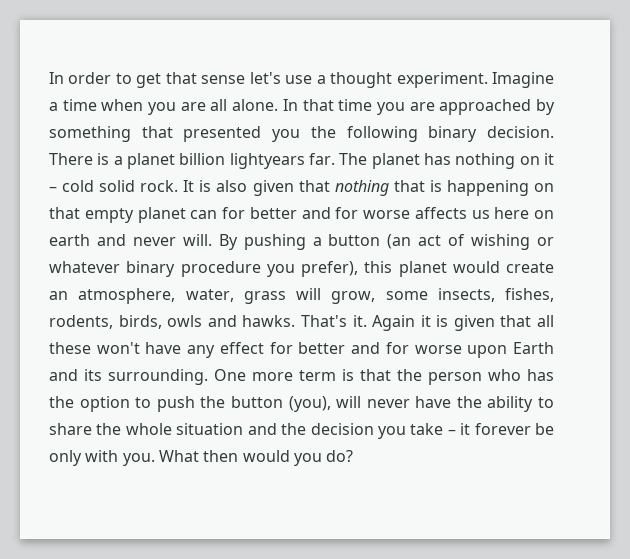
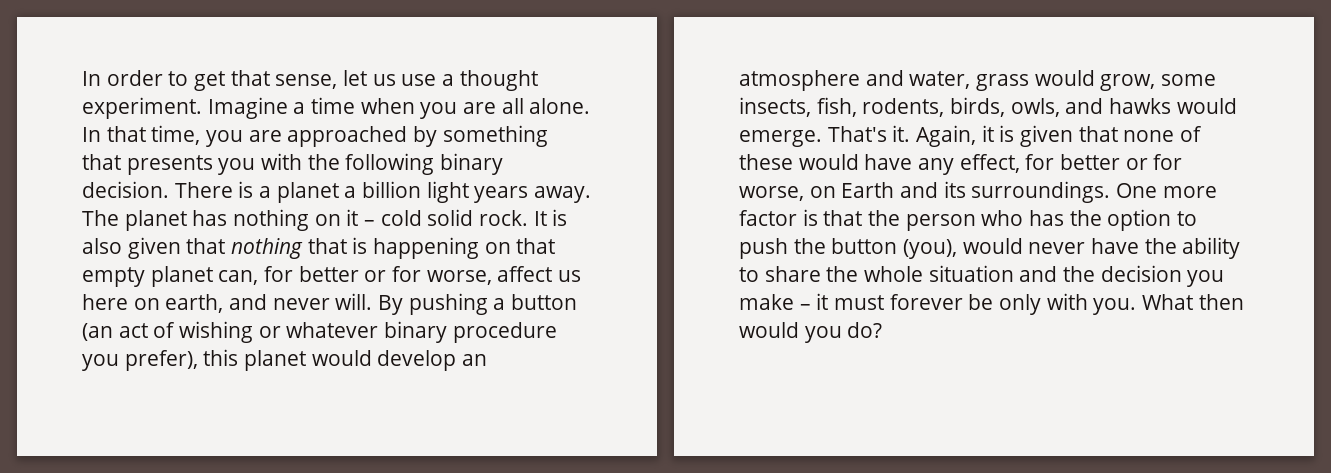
[201,72,281,84] sense let's -> [275,70,396,89] sense, let us
[338,99,373,111] time -> [151,125,201,145] time,
[183,126,301,142] presented you -> [126,153,303,175] presents you with
[179,153,335,169] billion lightyears far. -> [344,181,592,203] a billion light years away.
[190,207,467,219] can for better and for worse affects -> [218,266,553,285] can, for better or for worse, affect
[49,234,90,246] earth -> [165,294,224,313] earth,
[506,262,554,273] [49,288,176,304] create an atmosphere, -> [377,350,488,371] [739,70,904,91] develop an atmosphere and
[296,288,321,300] will -> [1034,70,1095,86] would
[505,288,554,302] fishes, -> [816,97,857,117] fish,
[167,315,296,327] owls and hawks. -> [1010,98,1237,117] [739,130,822,147] owls, and hawks would emerge.
[372,315,416,331] Again -> [915,125,976,147] Again,
[536,315,554,327] [49,342,140,354] all these won't -> [1123,126,1203,142] [739,154,859,170] none of these would
[219,342,508,358] effect for better and for worse upon -> [959,154,1183,173] [739,186,836,201] effect, for better or for worse, on
[108,369,208,385] surrounding. -> [971,181,1111,203] surroundings.
[299,370,336,381] term -> [739,210,797,226] factor
[336,396,362,408] will -> [962,238,1023,254] would
[410,423,444,435] take -> [739,294,794,310] make
(471, 429) none -> [834,295,885,310] must

